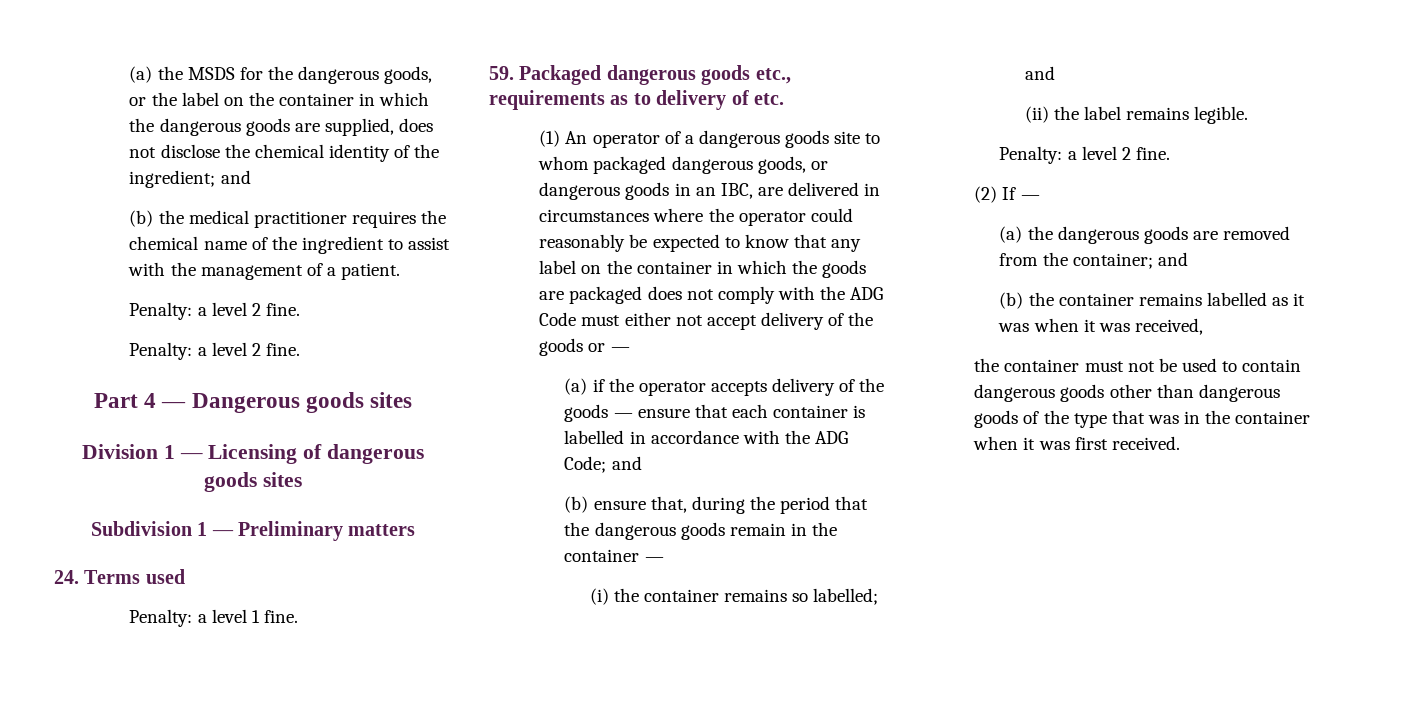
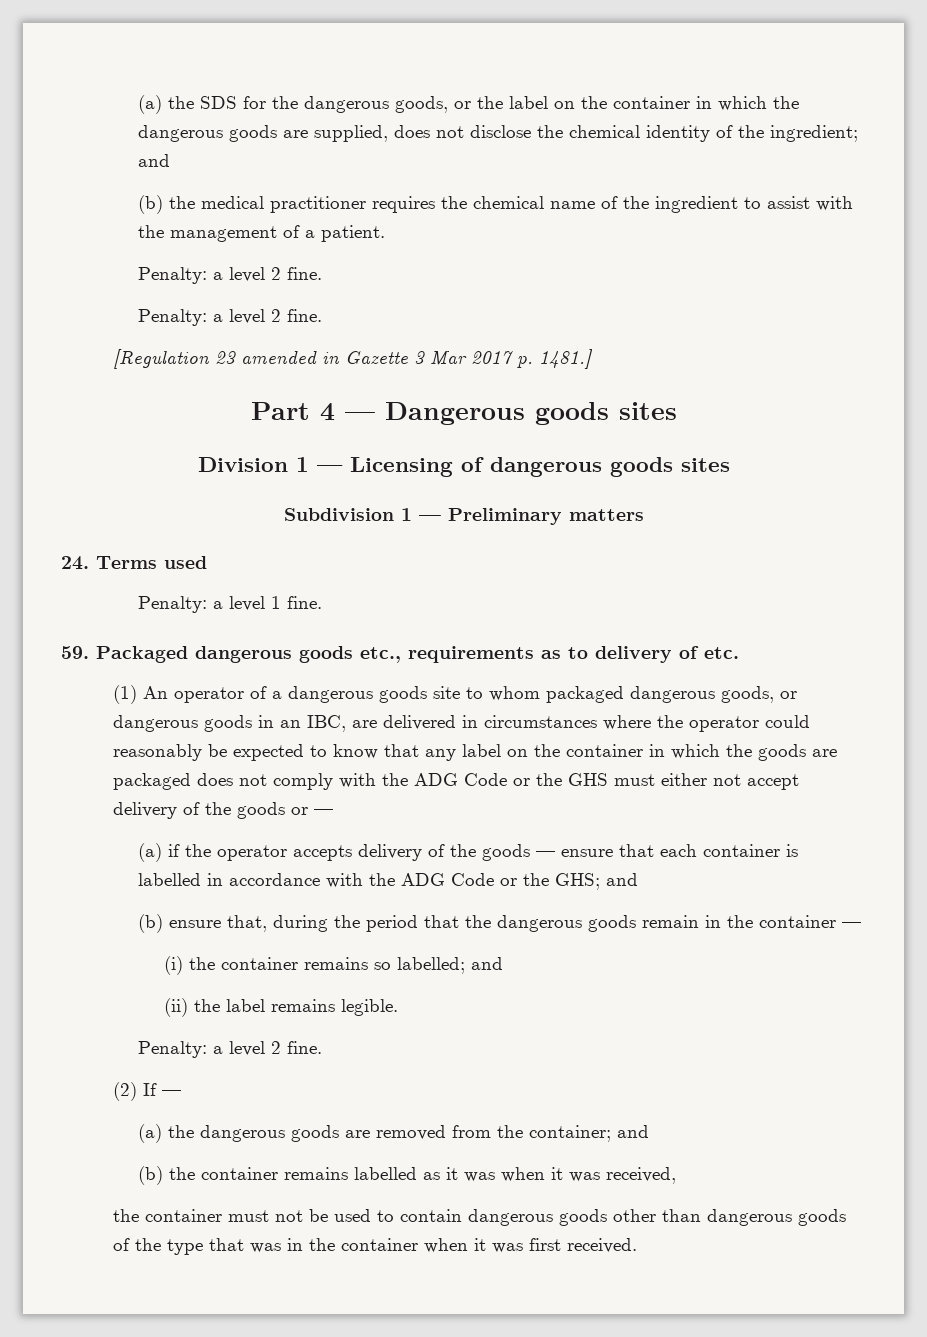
[129,66,235,83] (a) the MSDS -> [138,95,238,114] (a) the SDS
(300, 349) none -> [112,349,593,369] // [Regulation 23 amended in Gazette 3 Mar 2017 p. 1481.]
(577, 319) none -> [512,773,608,786] or the GHS
[564,456,607,473] Code; -> [451,873,601,890] Code or the GHS;

